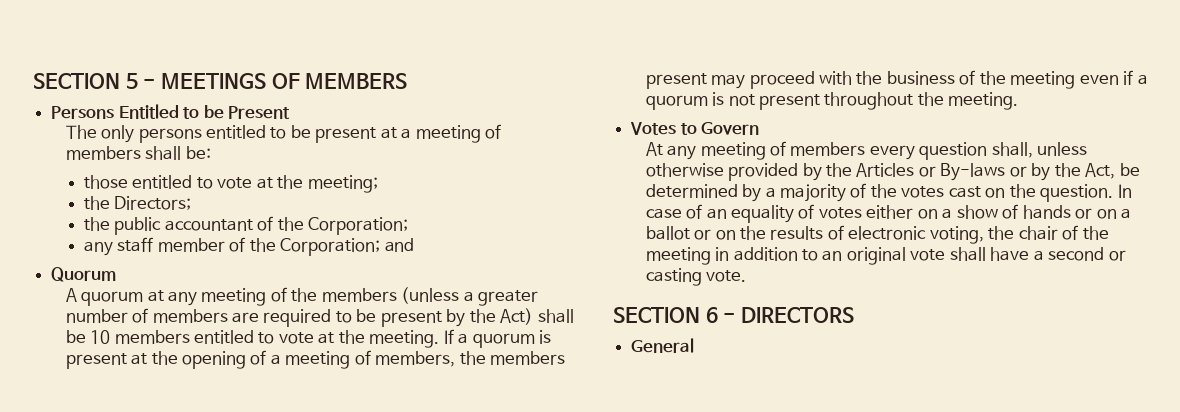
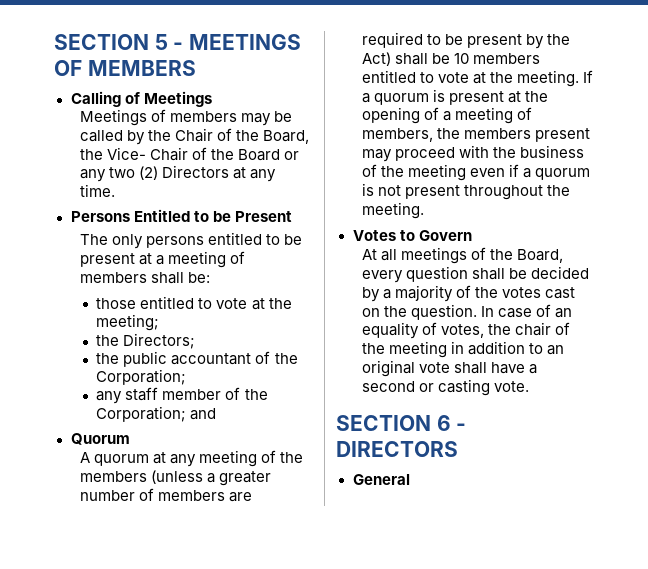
(408, 81) none -> [70,91,212,107] [79,109,292,126] [79,128,310,145] [79,147,300,161] [79,165,277,182] [79,184,115,197] // Calling of Meetings // Meetings of members may be called by the Chair of the Board, the Vice- Chair of the Board or any two (2) Directors at any time.
[667,141,1088,160] [645,163,1140,181] [645,184,738,198] any meeting of members every question shall, unless otherwise provided by the Articles or By-laws or by the Act, be determined -> [380,247,564,264] [361,266,589,283] all meetings of the Board, every question shall be decided
[818,204,1131,219] [645,225,984,244] votes either on a show of hands or on a ballot or on the results of electronic voting, -> [440,324,484,338] votes,

